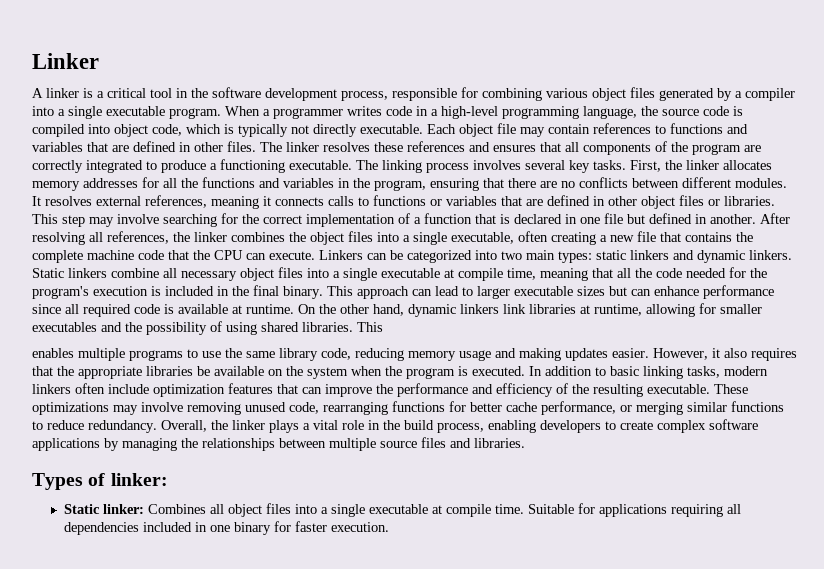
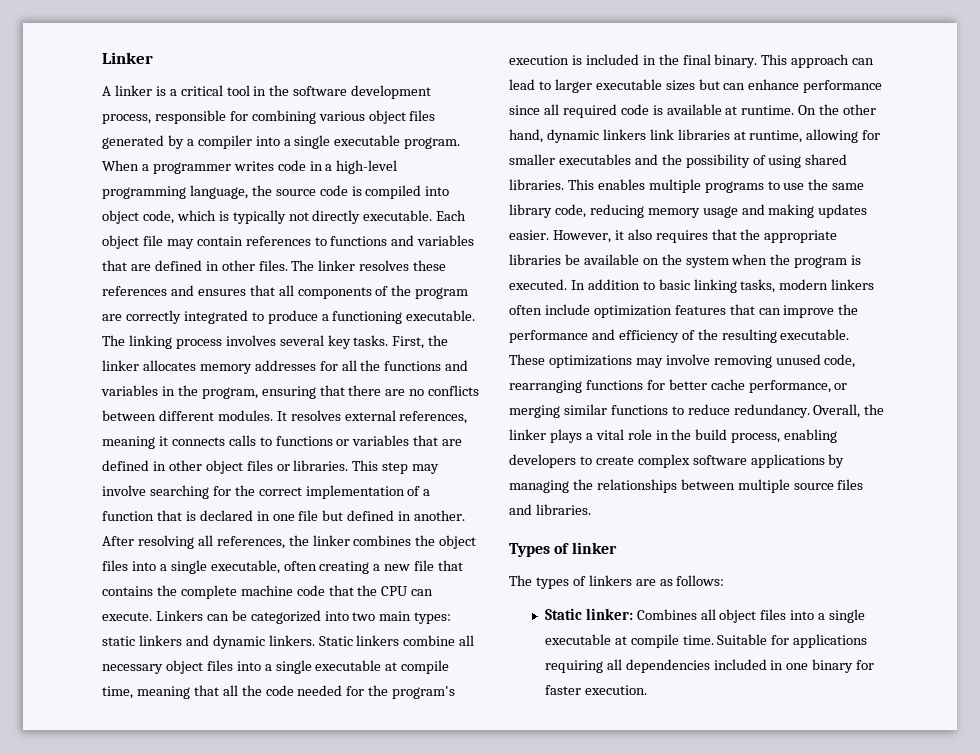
(383, 327) // -> (594, 184) none
[110,473,168,486] linker: -> [571,542,617,554] [509,575,725,589] linker // The types of linkers are as follows:

